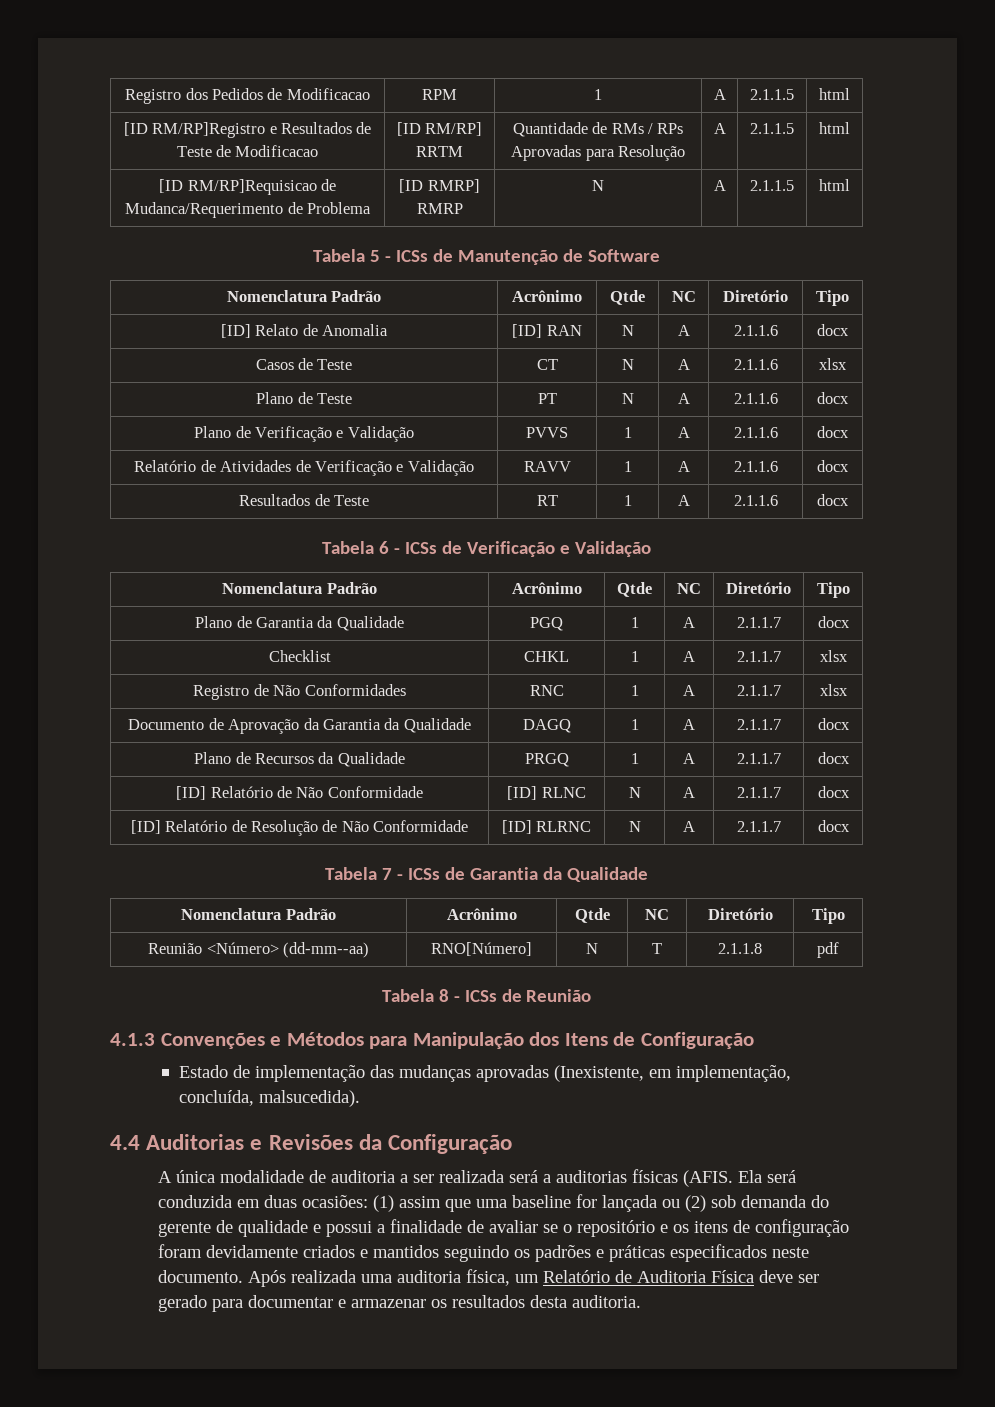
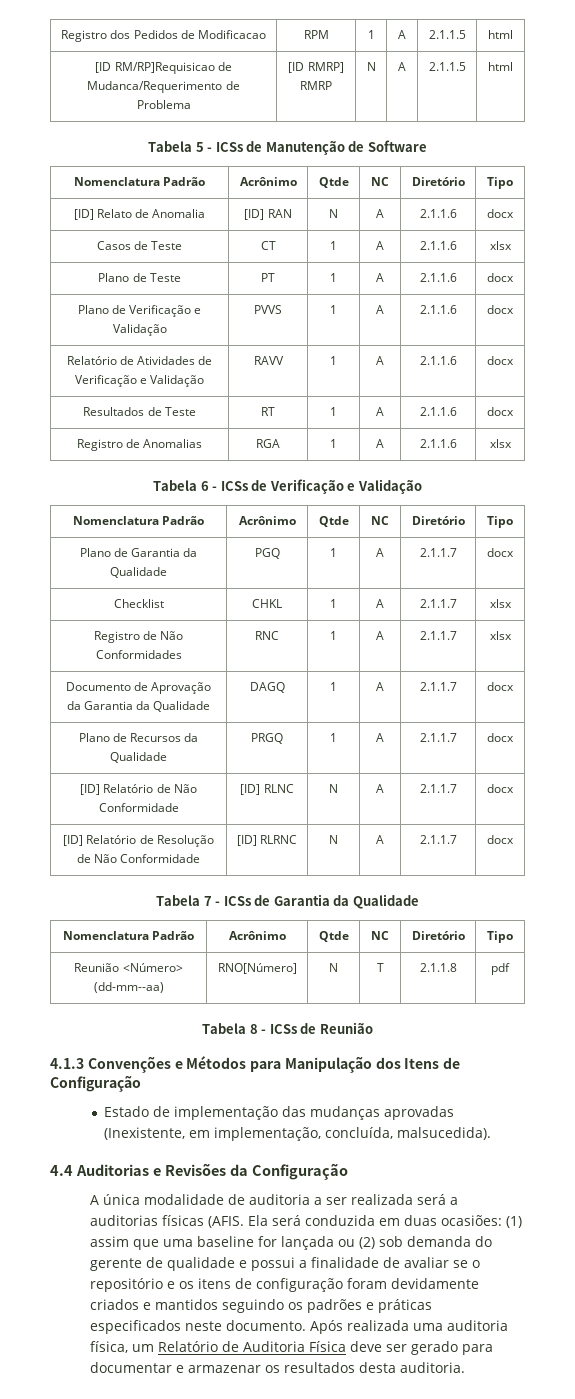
[123,122,372,138] [176,145,319,157] [396,122,483,136] [416,146,463,157] [512,122,684,137] [511,145,685,161] [713,123,726,134] [750,123,794,134] [819,122,850,134] // [ID RM/RP]Registro e Resultados de Teste de Modificacao | [ID RM/RP] RRTM | Quantidade de RMs / RPs Aprovadas para Resolução | A | 2.1.1.5 | html -> (513, 34) none
[621,359,634,370] N -> [330,241,337,250] 1
[621,393,634,404] N -> [330,273,337,282] 1
(849, 500) none -> [76,439,203,451] [256,439,280,448] [330,439,337,448] [376,439,384,448] [419,439,457,448] [489,439,512,448] // Registro de Anomalias | RGA | 1 | A | 2.1.1.6 | xlsx

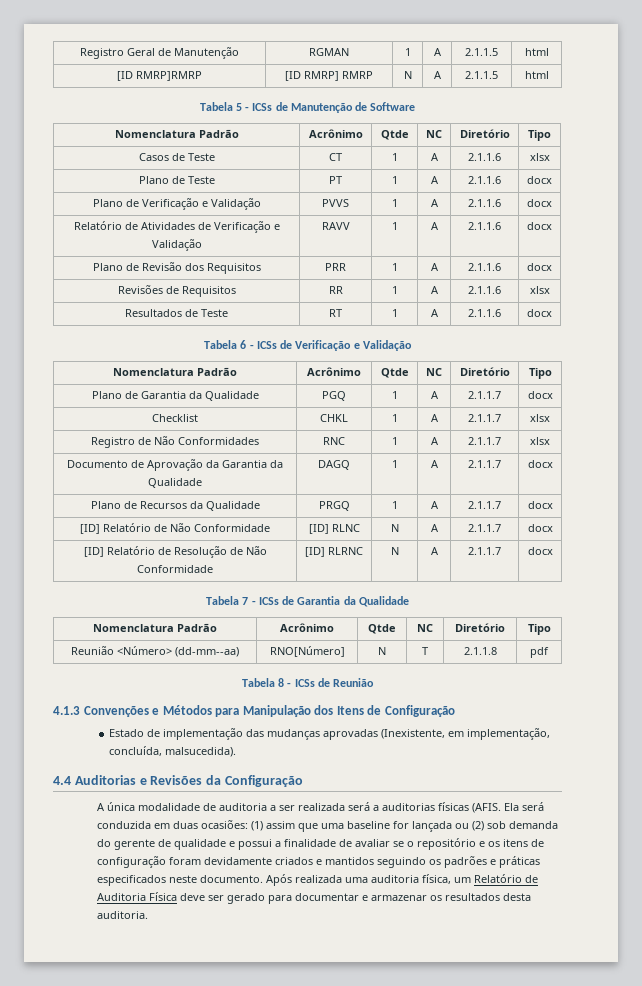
[61,30,266,42] [303,30,329,39] Registro dos Pedidos de Modificacao | RPM -> [80,47,239,59] [309,48,349,56] Registro Geral de Manutenção | RGMAN
[114,62,232,74] [87,81,240,93] [136,100,191,109] RM/RP]Requisicao de Mudanca/Requerimento de Problema -> [136,71,202,81] RMRP]RMRP
[73,209,206,220] [244,209,292,220] [329,209,338,218] [376,209,384,218] [419,209,457,218] [487,209,514,218] // [ID] Relato de Anomalia | [ID] RAN | N | A | 2.1.1.6 | docx -> (551, 135) none
(514, 360) none -> [92,262,261,274] [325,263,346,271] [391,263,398,271] [430,263,439,271] [468,263,501,271] [527,263,552,271] [117,285,236,297] [328,286,343,294] [391,286,398,294] [430,286,439,294] [468,286,501,294] [529,286,550,294] // Plano de Revisão dos Requisitos | PRR | 1 | A | 2.1.1.6 | docx // Revisões de Requisitos | RR | 1 | A | 2.1.1.6 | xlsx
[76,439,203,451] [256,439,280,448] [330,439,337,448] [376,439,384,448] [419,439,457,448] [489,439,512,448] // Registro de Anomalias | RGA | 1 | A | 2.1.1.6 | xlsx -> (552, 313) none

